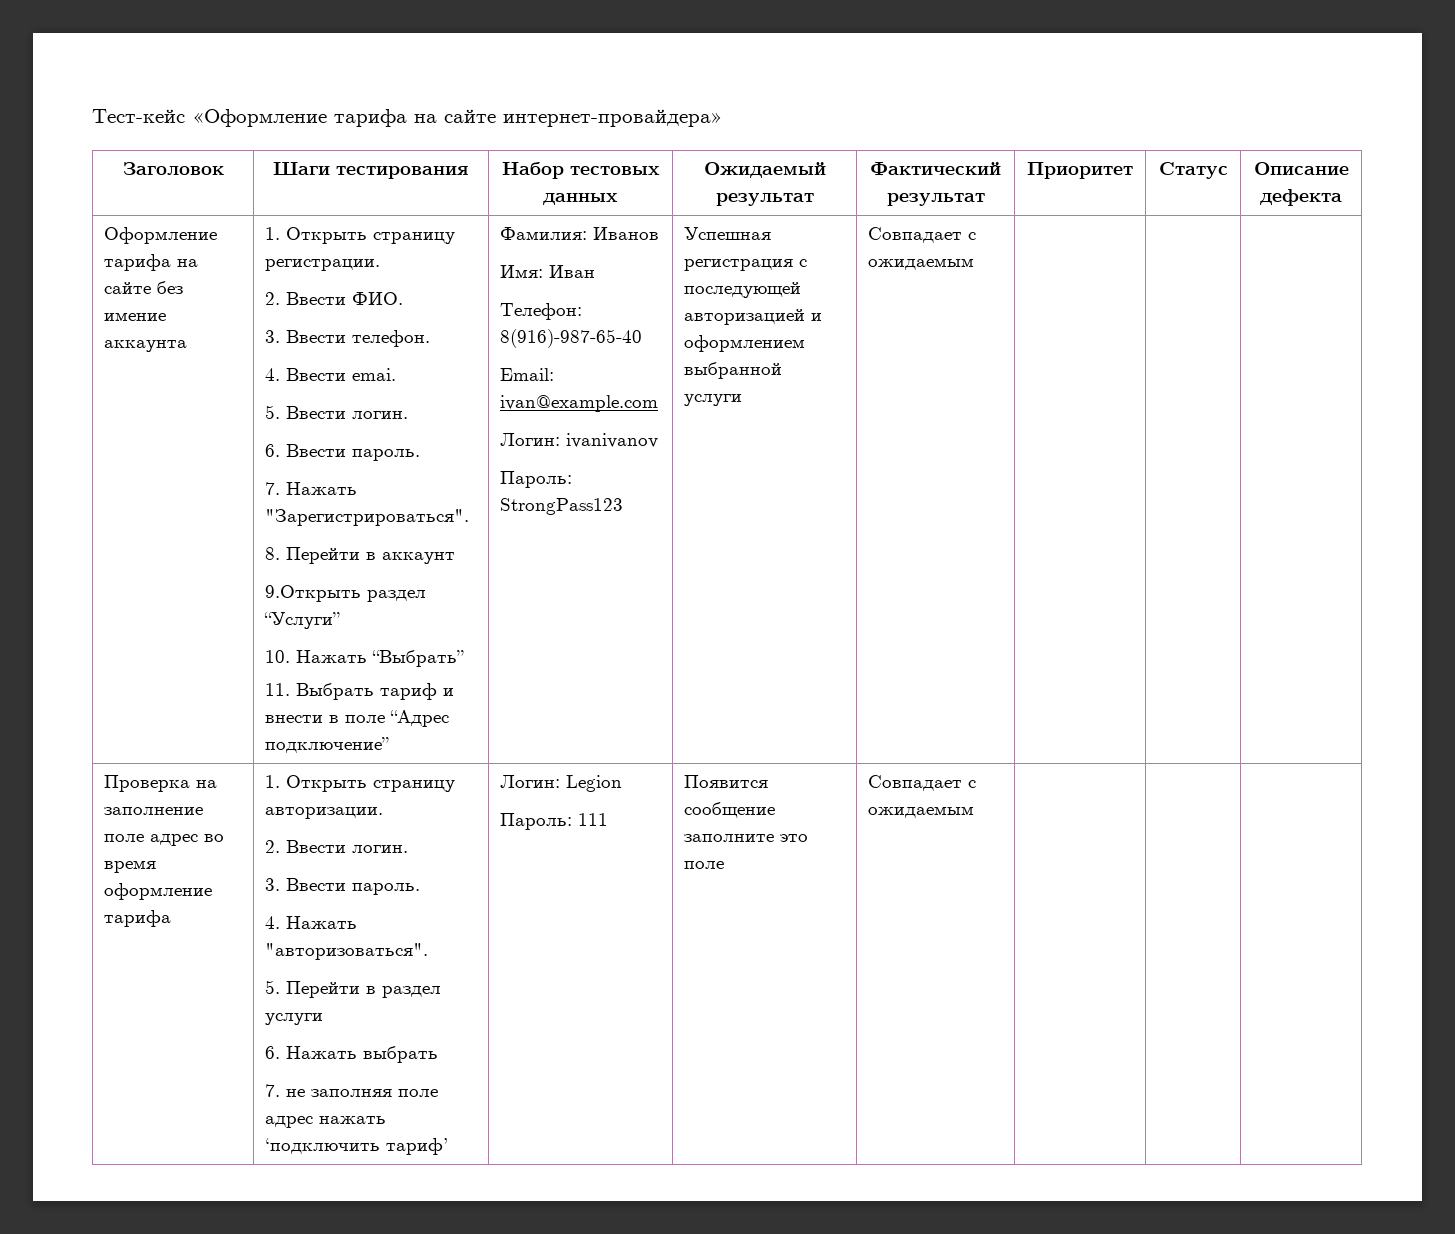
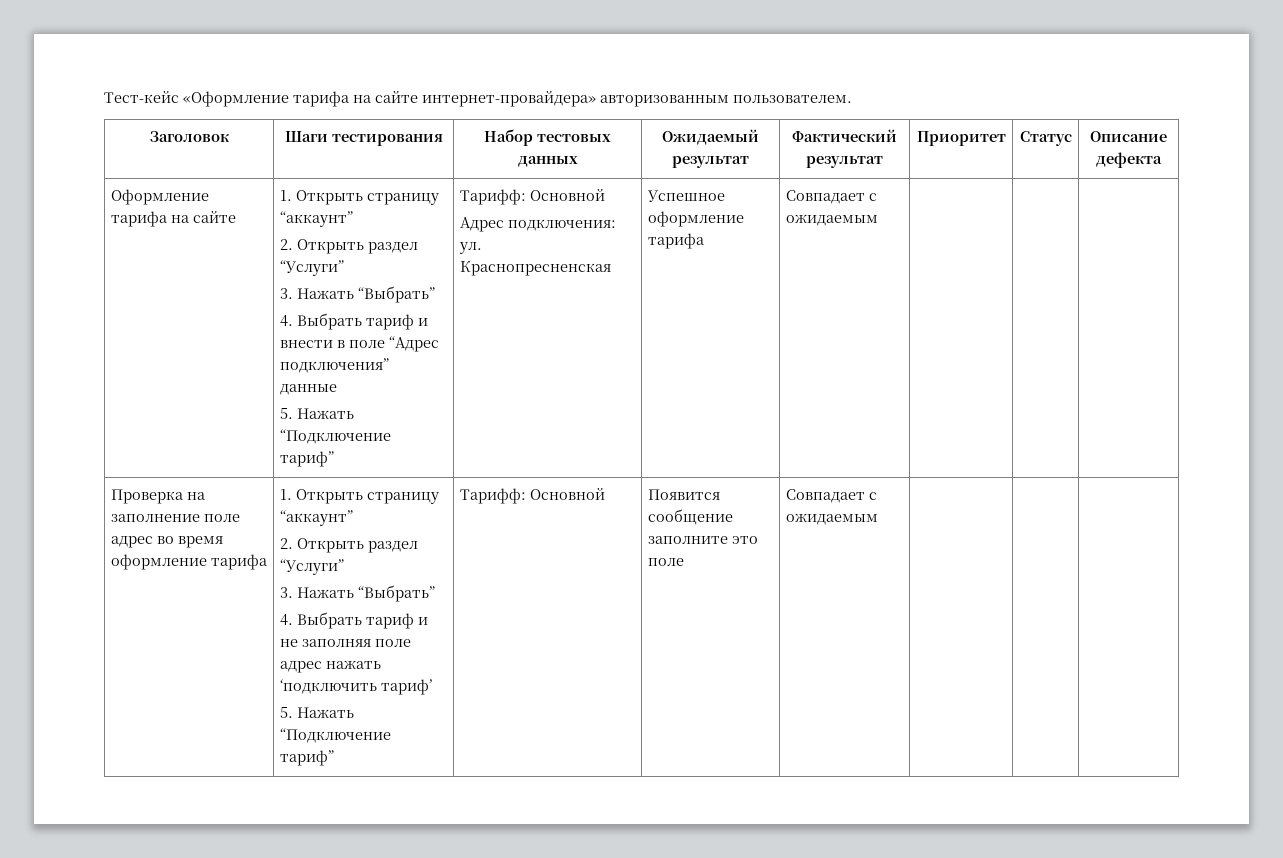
(723, 118) none -> [600,95,852,107] авторизованным пользователем.
[157,281,184,294] [104,312,167,321] [104,340,188,352] [265,227,456,244] [265,259,381,271] [265,292,404,305] [265,330,431,347] [265,368,397,381] [265,405,409,419] [265,444,421,461] [265,482,358,495] [265,509,470,526] [265,547,456,564] [265,585,427,602] [264,612,341,629] [265,650,465,667] [265,683,291,696] без имение аккаунта | 1. Открыть страницу регистрации. // 2. Ввести ФИО. // 3. Ввести телефон. // 4. Ввести emai. // 5. Ввести логин. // 6. Ввести пароль. // 7. Нажать "Зарегистрироваться". // 8. Перейти в аккаунт // 9.Открыть раздел “Услуги” // 10. Нажать “Выбрать” // 11. -> [279,190,439,205] [279,211,353,227] [279,239,418,254] [279,260,344,276] [279,286,435,303] [279,315,293,327] | 1. Открыть страницу “аккаунт” // 2. Открыть раздел “Услуги” // 3. Нажать “Выбрать” // 4.
[265,737,390,753] [500,227,660,240] [500,265,596,278] [500,303,583,320] [500,329,643,348] [500,368,555,381] [500,395,659,412] [500,433,659,448] [500,471,573,488] [500,498,624,515] [684,227,772,240] [684,259,808,271] [684,282,802,298] [684,309,823,325] [684,335,806,352] [684,362,783,379] [684,394,743,406] подключение” | Фамилия: Иванов // Имя: Иван // Телефон: 8(916)-987-65-40 // Email: ivan@example.com // Логин: ivanivanov // Пароль: StrongPass123 | Успешная регистрация с последующей авторизацией и оформлением выбранной услуги -> [279,358,389,373] [279,384,337,395] [279,408,354,419] [279,429,391,444] [279,451,334,467] [459,189,605,205] [459,217,616,232] [458,242,482,254] [459,261,611,276] [646,190,725,202] [647,211,744,227] [647,233,704,249] подключения” данные // 5. Нажать “Подключение тариф” | Тарифф: Основной // Адрес подключения: ул. Краснопресненская | Успешное оформление тарифа
[265,807,384,819] [265,840,409,853] [265,878,421,895] [265,916,358,929] [265,943,429,960] [265,980,442,998] [265,1013,324,1025] [265,1046,439,1063] [265,1084,281,1097] авторизации. // 2. Ввести логин. // 3. Ввести пароль. // 4. Нажать "авторизоваться". // 5. Перейти в раздел услуги // 6. Нажать выбрать // 7. -> [279,510,353,526] [279,538,418,553] [279,559,344,575] [279,585,435,602] [279,612,428,629] “аккаунт” // 2. Открыть раздел “Услуги” // 3. Нажать “Выбрать” // 4. Выбрать тариф и
[500,775,623,792] [500,813,609,830] | Логин: Legion // Пароль: 111 -> [279,707,354,718] [279,728,391,743] [279,750,334,766] [459,488,605,504] // 5. Нажать “Подключение тариф” | Тарифф: Основной

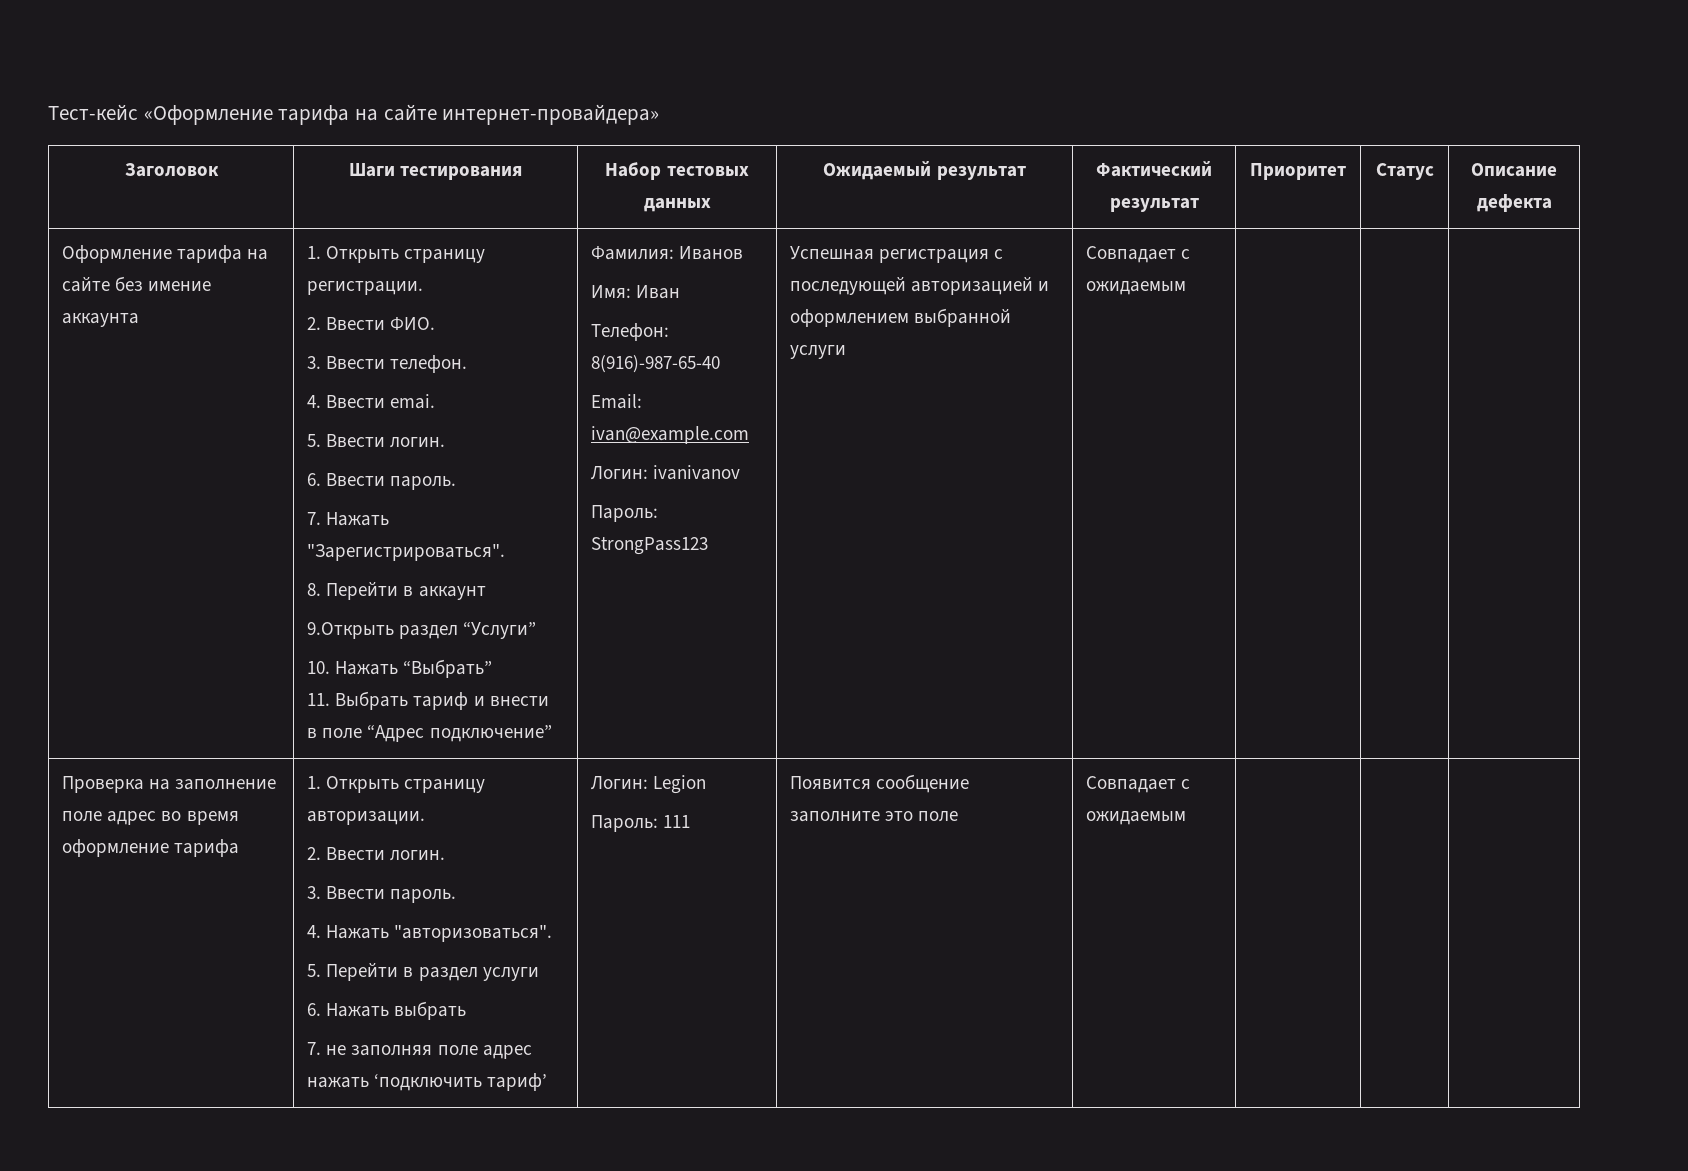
[600,95,852,107] авторизованным пользователем. -> (660, 114) none
[279,190,439,205] [279,211,353,227] [279,239,418,254] [279,260,344,276] [279,286,435,303] [279,315,293,327] | 1. Открыть страницу “аккаунт” // 2. Открыть раздел “Услуги” // 3. Нажать “Выбрать” // 4. -> [115,276,212,291] [62,313,140,327] [307,246,486,263] [307,281,424,295] [307,317,436,330] [307,355,468,373] [307,394,436,409] [307,434,446,448] [307,473,457,490] [307,512,390,526] [307,544,506,561] [307,582,486,600] [307,621,537,639] [307,659,493,678] [307,693,331,706] без имение аккаунта | 1. Открыть страницу регистрации. // 2. Ввести ФИО. // 3. Ввести телефон. // 4. Ввести emai. // 5. Ввести логин. // 6. Ввести пароль. // 7. Нажать "Зарегистрироваться". // 8. Перейти в аккаунт // 9.Открыть раздел “Услуги” // 10. Нажать “Выбрать” // 11.
[279,358,389,373] [279,384,337,395] [279,408,354,419] [279,429,391,444] [279,451,334,467] [459,189,605,205] [459,217,616,232] [458,242,482,254] [459,261,611,276] [646,190,725,202] [647,211,744,227] [647,233,704,249] подключения” данные // 5. Нажать “Подключение тариф” | Тарифф: Основной // Адрес подключения: ул. Краснопресненская | Успешное оформление тарифа -> [429,725,552,742] [591,246,744,260] [591,285,681,299] [591,323,670,341] [591,355,721,373] [591,394,643,409] [591,426,750,444] [591,465,741,480] [591,505,659,522] [591,537,709,555] [790,246,1004,263] [790,277,1050,295] [790,308,1012,327] [790,345,847,359] подключение” | Фамилия: Иванов // Имя: Иван // Телефон: 8(916)-987-65-40 // Email: ivan@example.com // Логин: ivanivanov // Пароль: StrongPass123 | Успешная регистрация с последующей авторизацией и оформлением выбранной услуги
[279,510,353,526] [279,538,418,553] [279,559,344,575] [279,585,435,602] [279,612,428,629] “аккаунт” // 2. Открыть раздел “Услуги” // 3. Нажать “Выбрать” // 4. Выбрать тариф и -> [307,811,426,825] [307,847,446,861] [307,886,457,903] [307,925,553,942] [307,963,539,981] [307,1001,467,1020] [307,1042,322,1055] авторизации. // 2. Ввести логин. // 3. Ввести пароль. // 4. Нажать "авторизоваться". // 5. Перейти в раздел услуги // 6. Нажать выбрать // 7.
[279,707,354,718] [279,728,391,743] [279,750,334,766] [459,488,605,504] // 5. Нажать “Подключение тариф” | Тарифф: Основной -> [591,775,707,794] [591,815,691,832] | Логин: Legion // Пароль: 111

